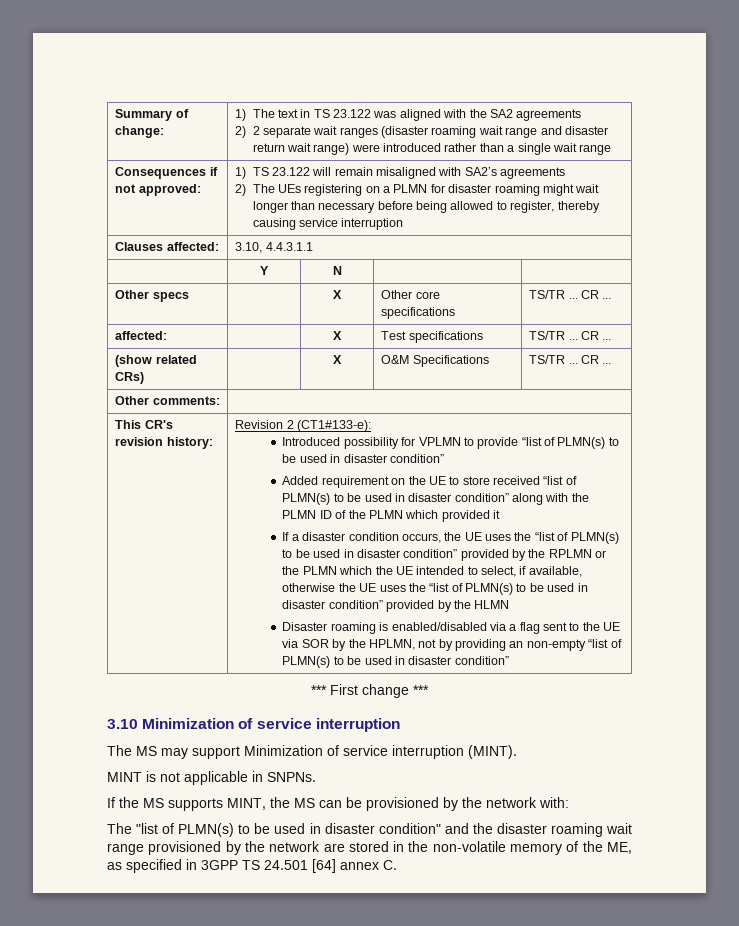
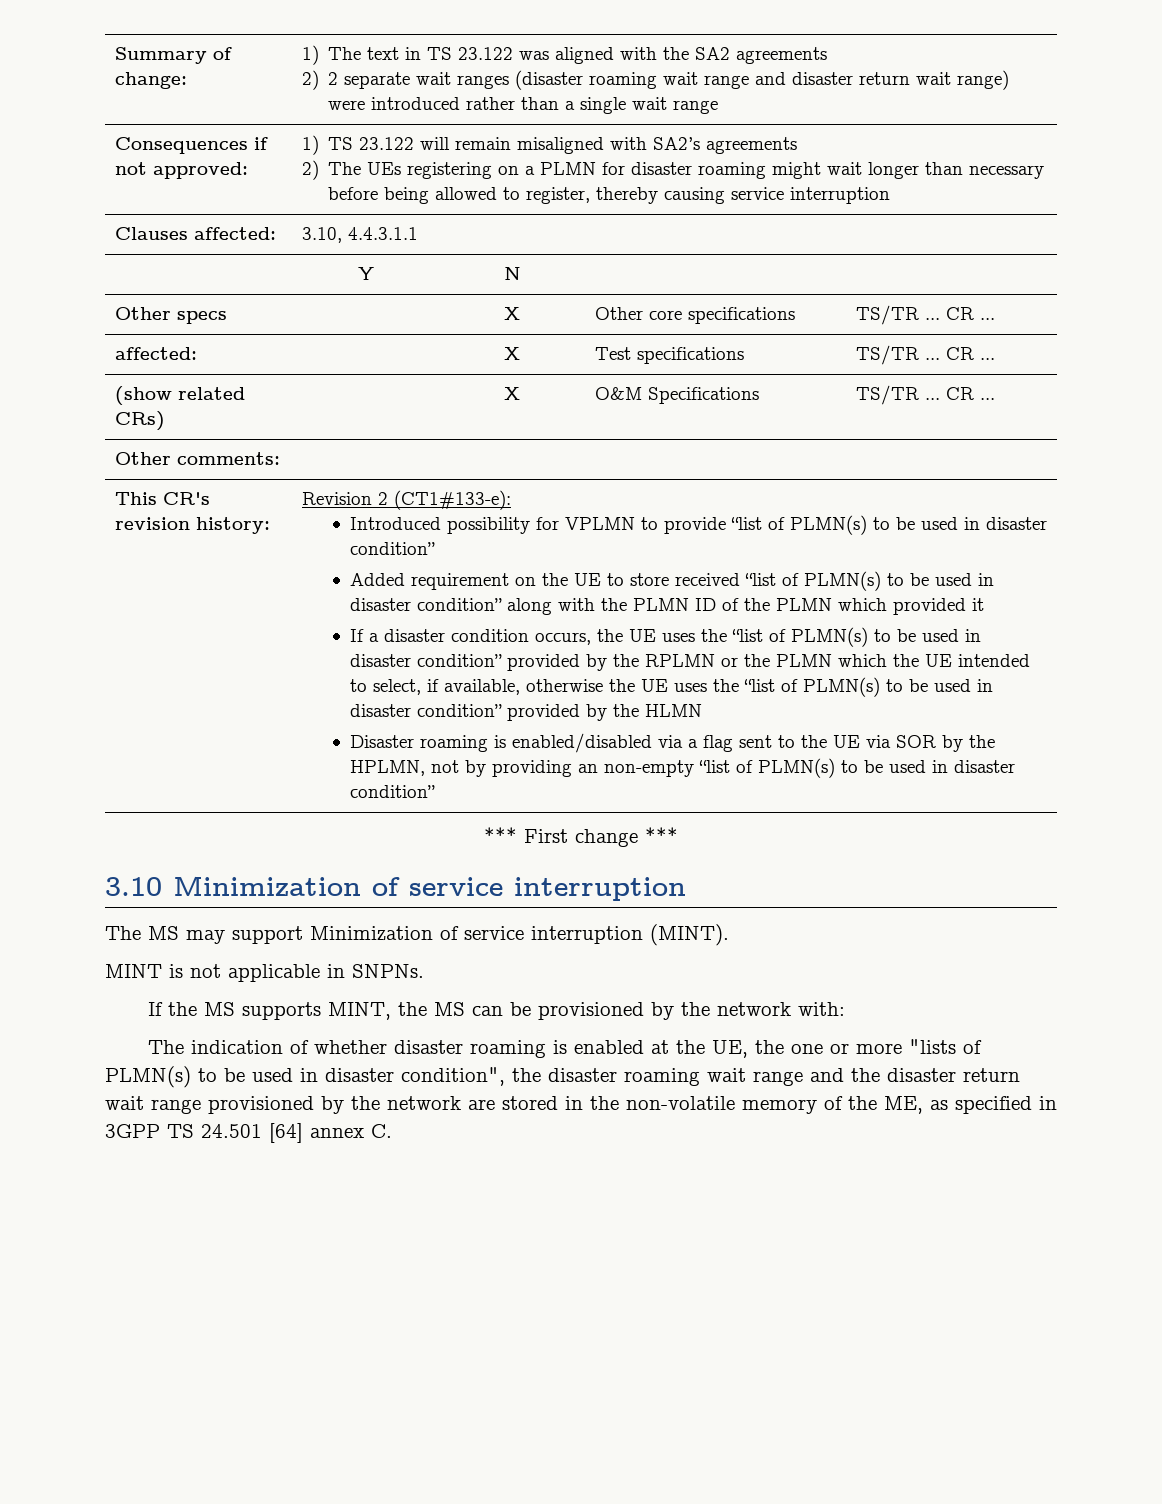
[136,823,441,837] "list of PLMN(s) to be used in disaster condition" -> [191,1039,983,1058] [105,1066,803,1088] indication of whether disaster roaming is enabled at the UE, the one or more "lists of PLMN(s) to be used in disaster condition", the disaster roaming wait range
[550,823,603,837] roaming -> [963,1068,1020,1082] return

